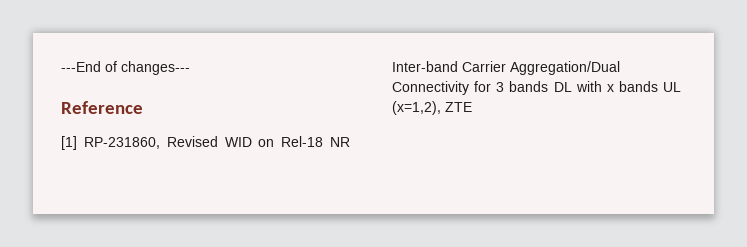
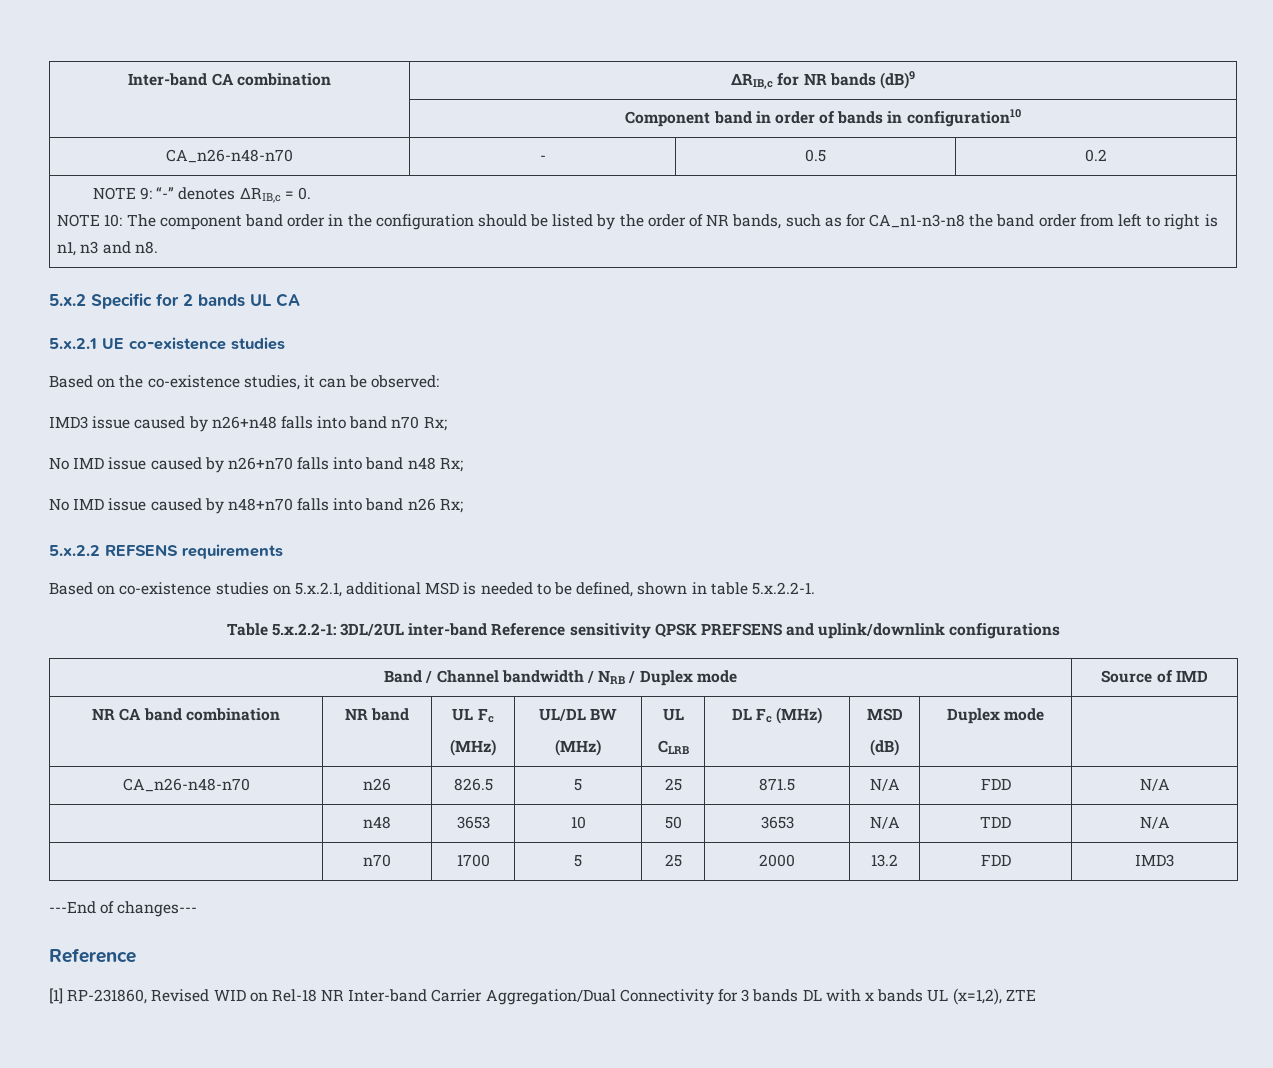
(61, 66) none -> [128,73,331,86] [731,71,915,89] [625,109,1021,127] [166,149,293,163] [539,155,546,161] [805,149,826,162] [1085,149,1107,162] [92,187,311,203] [57,214,1218,230] [57,241,158,256] [49,293,300,309] [49,337,285,350] [49,375,440,390] [49,416,447,432] [49,457,463,473] [49,498,463,514] [49,544,283,559] [49,582,815,597] [226,623,1061,639] [384,670,737,686] [1101,670,1208,683] [92,708,280,721] [344,708,410,721] [452,708,494,723] [450,739,496,756] [538,708,618,721] [555,739,601,756] [662,708,684,721] [657,740,689,754] [731,707,823,724] [866,708,903,721] [870,739,899,756] [946,708,1045,724] [122,778,250,792] [363,778,391,791] [453,778,493,791] [574,778,582,791] [664,778,682,791] [759,778,795,791] [869,778,900,791] [980,778,1011,790] [1139,778,1170,791] [363,816,391,829] [456,816,490,829] [570,816,586,829] [664,816,682,829] [760,816,794,829] [869,816,900,829] [980,816,1011,828] [1139,816,1170,829] [363,854,391,867] [456,854,490,867] [574,854,582,867] [664,854,682,867] [759,854,795,867] [871,854,898,867] [980,854,1011,866] [1135,854,1174,867] Inter-band CA combination | ΔRIB,c for NR bands (dB)9 // | Component band in order of bands in configuration10 // CA_n26-n48-n70 | - | 0.5 | 0.2 // NOTE 9: “-” denotes ΔRIB,c = 0. // NOTE 10: The component band order in the configuration should be listed by the order of NR bands, such as for CA_n1-n3-n8 the band order from left to right is n1, n3 and n8. // 5.x.2 Specific for 2 bands UL CA // 5.x.2.1 UE co-existence studies // Based on the co-existence studies, it can be observed: // IMD3 issue caused by n26+n48 falls into band n70 Rx; // No IMD issue caused by n26+n70 falls into band n48 Rx; // No IMD issue caused by n48+n70 falls into band n26 Rx; // 5.x.2.2 REFSENS requirements // Based on co-existence studies on 5.x.2.1, additional MSD is needed to be defined, shown in table 5.x.2.2-1. // Table 5.x.2.2-1: 3DL/2UL inter-band Reference sensitivity QPSK PREFSENS and uplink/downlink configurations // Band / Channel bandwidth / NRB / Duplex mode | Source of IMD // NR CA band combination | NR band | UL Fc // (MHz) | UL/DL BW // (MHz) | UL // CLRB | DL Fc (MHz) | MSD // (dB) | Duplex mode | // CA_n26-n48-n70 | n26 | 826.5 | 5 | 25 | 871.5 | N/A | FDD | N/A // | n48 | 3653 | 10 | 50 | 3653 | N/A | TDD | N/A // | n70 | 1700 | 5 | 25 | 2000 | 13.2 | FDD | IMD3 //

